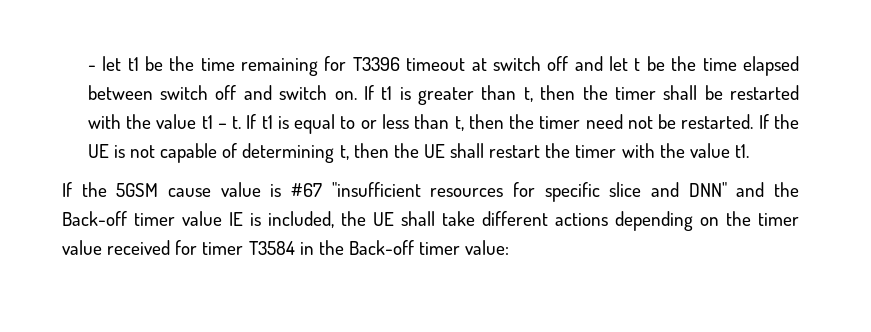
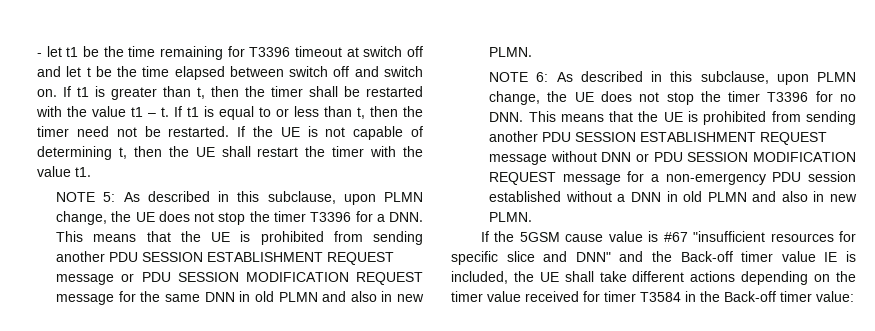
(749, 151) none -> [56,191,424,205] [56,211,423,225] [56,231,424,245] [56,251,395,265] [56,272,423,285] [56,291,424,305] [489,47,533,57] [489,71,856,85] [489,91,856,105] [489,111,856,125] [489,131,828,145] [489,151,856,165] [489,171,856,185] [489,191,857,202] [489,212,533,222] // NOTE 5: As described in this subclause, upon PLMN change, the UE does not stop the timer T3396 for a DNN. This means that the UE is prohibited from sending another PDU SESSION ESTABLISHMENT REQUEST message or PDU SESSION MODIFICATION REQUEST message for the same DNN in old PLMN and also in new PLMN. // NOTE 6: As described in this subclause, upon PLMN change, the UE does not stop the timer T3396 for no DNN. This means that the UE is prohibited from sending another PDU SESSION ESTABLISHMENT REQUEST message without DNN or PDU SESSION MODIFICATION REQUEST message for a non-emergency PDU session established without a DNN in old PLMN and also in new PLMN.

